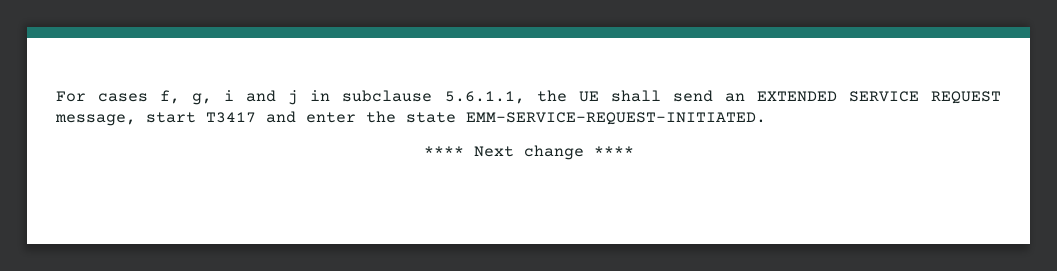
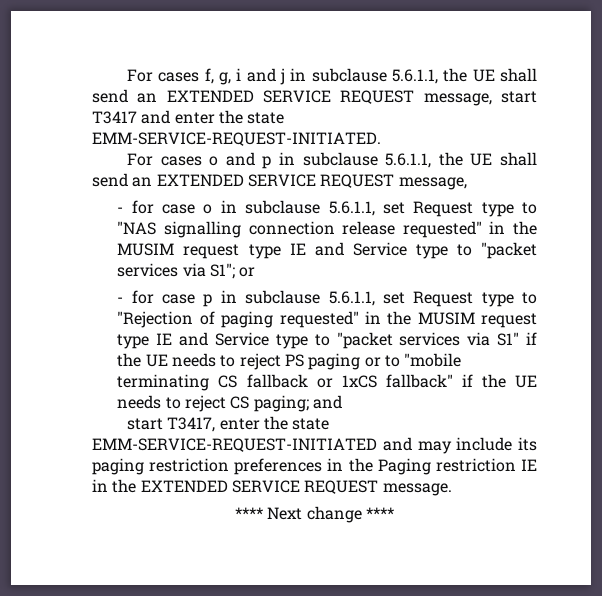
(766, 118) none -> [127,152,537,169] [92,173,467,190] [117,200,537,217] [117,221,537,238] [117,242,537,259] [117,263,256,279] [117,290,537,307] [117,311,537,328] [117,332,537,349] [117,353,462,370] [117,374,537,391] [117,395,342,412] [127,416,330,432] [92,437,537,454] [92,458,537,475] [92,479,452,496] // For cases o and p in subclause 5.6.1.1, the UE shall send an EXTENDED SERVICE REQUEST message, // - for case o in subclause 5.6.1.1, set Request type to "NAS signalling connection release requested" in the MUSIM request type IE and Service type to "packet services via S1"; or // - for case p in subclause 5.6.1.1, set Request type to "Rejection of paging requested" in the MUSIM request type IE and Service type to "packet services via S1" if the UE needs to reject PS paging or to "mobile terminating CS fallback or 1xCS fallback" if the UE needs to reject CS paging; and // start T3417, enter the state EMM-SERVICE-REQUEST-INITIATED and may include its paging restriction preferences in the Paging restriction IE in the EXTENDED SERVICE REQUEST message.

